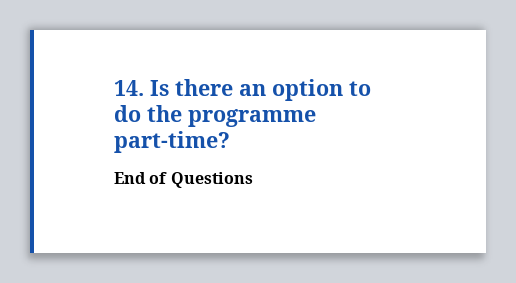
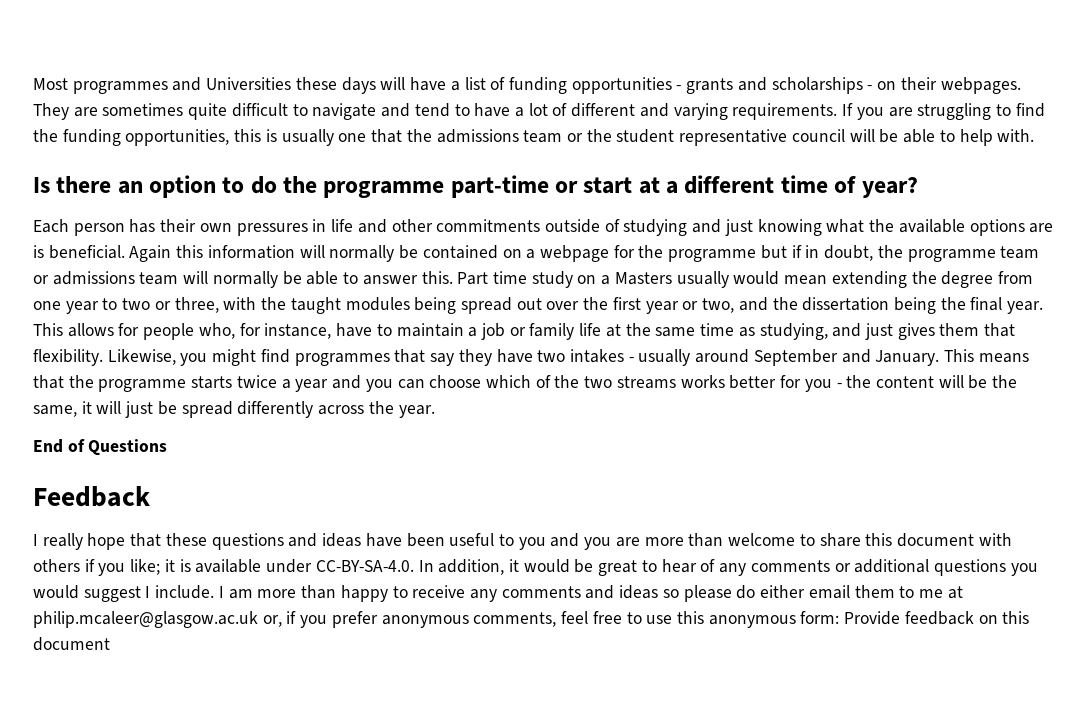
[114,80,144,96] 14. -> [33,77,1021,94] [33,103,1045,120] [33,129,1035,146] Most programmes and Universities these days will have a list of funding opportunities - grants and scholarships - on their webpages. They are sometimes quite difficult to navigate and tend to have a lot of different and varying requirements. If you are struggling to find the funding opportunities, this is usually one that the admissions team or the student representative council will be able to help with. //
[114,131,230,153] [114,172,253,188] part-time? // End of Questions -> [450,175,918,198] [33,219,1054,236] [33,245,1040,262] [33,271,1033,288] [33,297,1044,314] [33,323,1016,340] [33,349,1029,366] [33,375,1018,392] [33,401,435,418] [33,439,168,456] [33,486,150,507] [33,533,1012,550] [33,559,1038,576] [33,585,963,602] [33,611,1030,628] [33,637,110,651] part-time or start at a different time of year? // Each person has their own pressures in life and other commitments outside of studying and just knowing what the available options are is beneficial. Again this information will normally be contained on a webpage for the programme but if in doubt, the programme team or admissions team will normally be able to answer this. Part time study on a Masters usually would mean extending the degree from one year to two or three, with the taught modules being spread out over the first year or two, and the dissertation being the final year. This allows for people who, for instance, have to maintain a job or family life at the same time as studying, and just gives them that flexibility. Likewise, you might find programmes that say they have two intakes - usually around September and January. This means that the programme starts twice a year and you can choose which of the two streams works better for you - the content will be the same, it will just be spread differently across the year. // End of Questions // Feedback // I really hope that these questions and ideas have been useful to you and you are more than welcome to share this document with others if you like; it is available under CC-BY-SA-4.0. In addition, it would be great to hear of any comments or additional questions you would suggest I include. I am more than happy to receive any comments and ideas so please do either email them to me at philip.mcaleer@glasgow.ac.uk or, if you prefer anonymous comments, feel free to use this anonymous form: Provide feedback on this document

